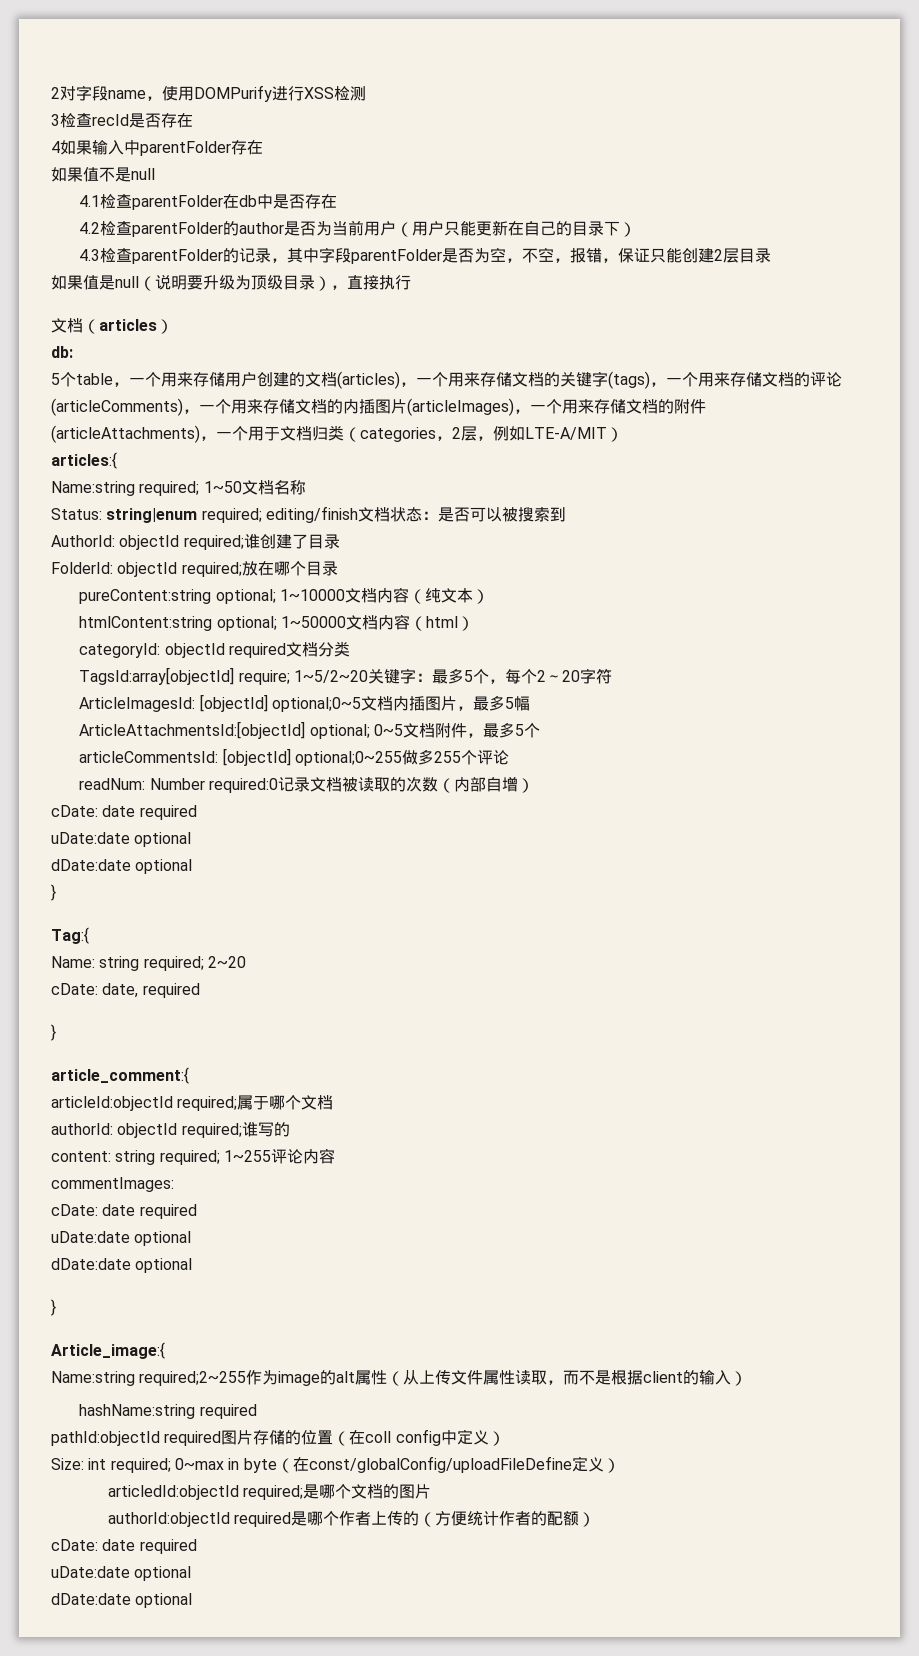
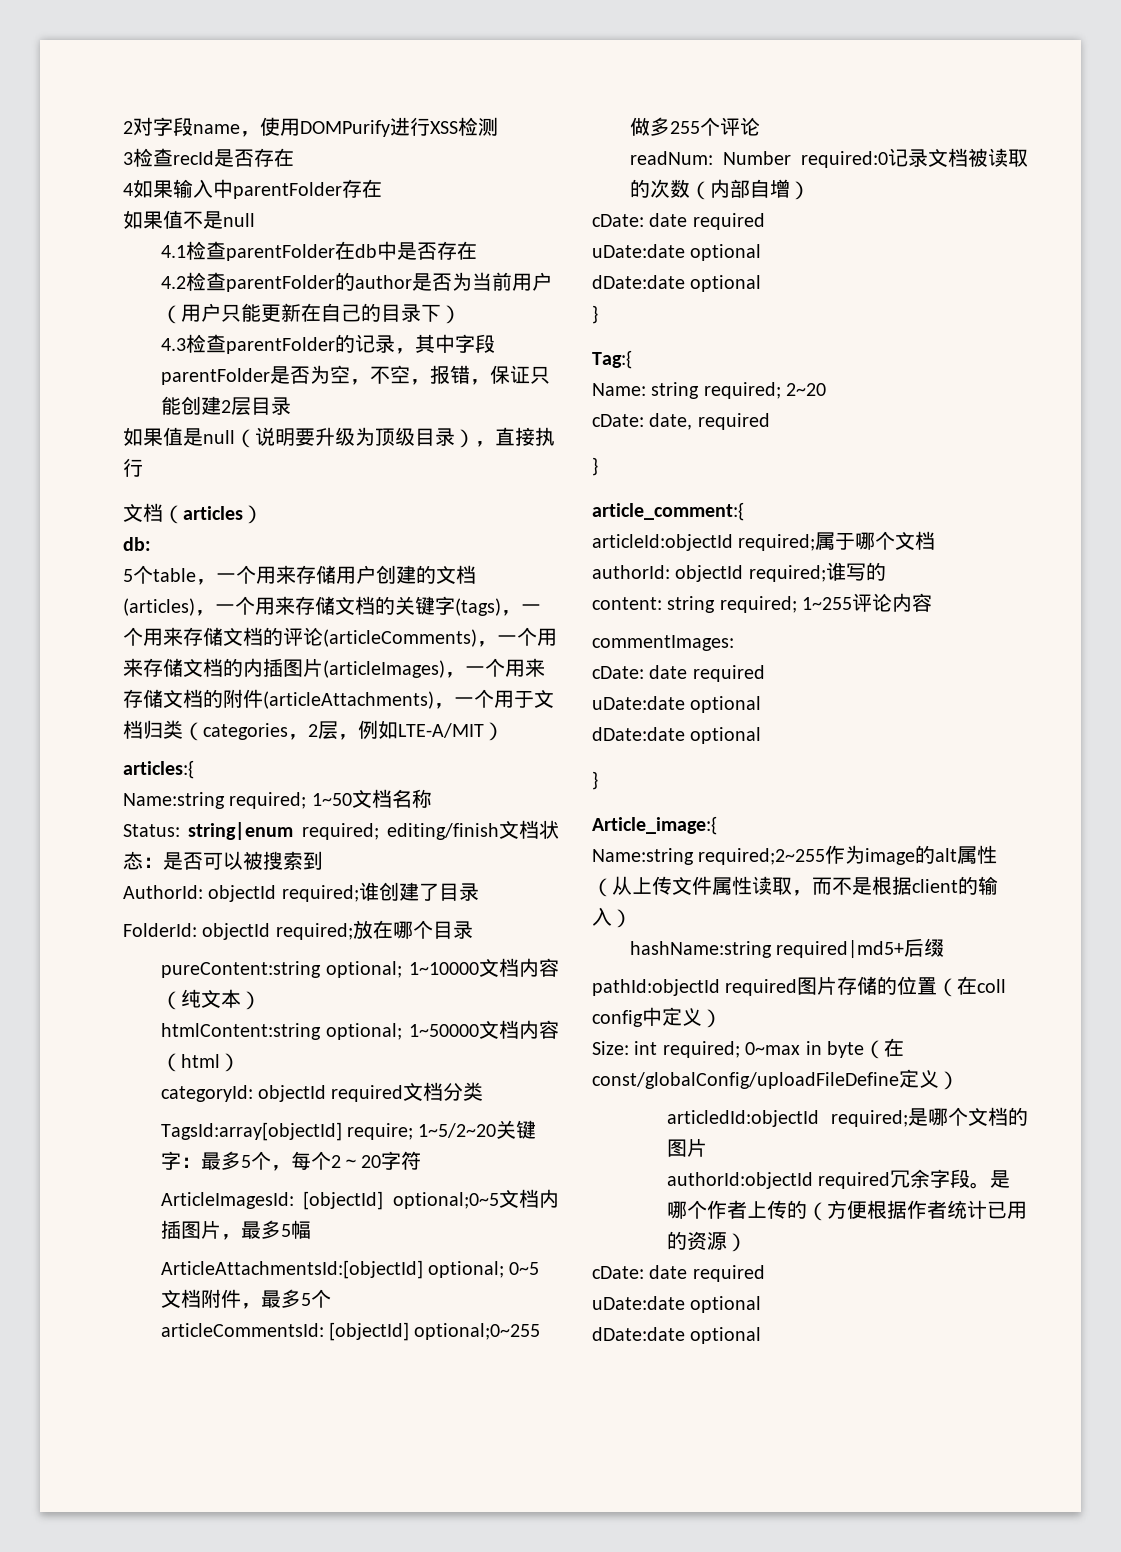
[199,1404,257,1419] required -> [775,938,944,958] required|md5+后缀
(291, 1519) none -> [890,1169,991,1189] 冗余字段。
[466,1511,579,1526] 统计作者的配额 -> [867,1200,1028,1219] [667,1231,728,1251] 根据作者统计已用的资源

